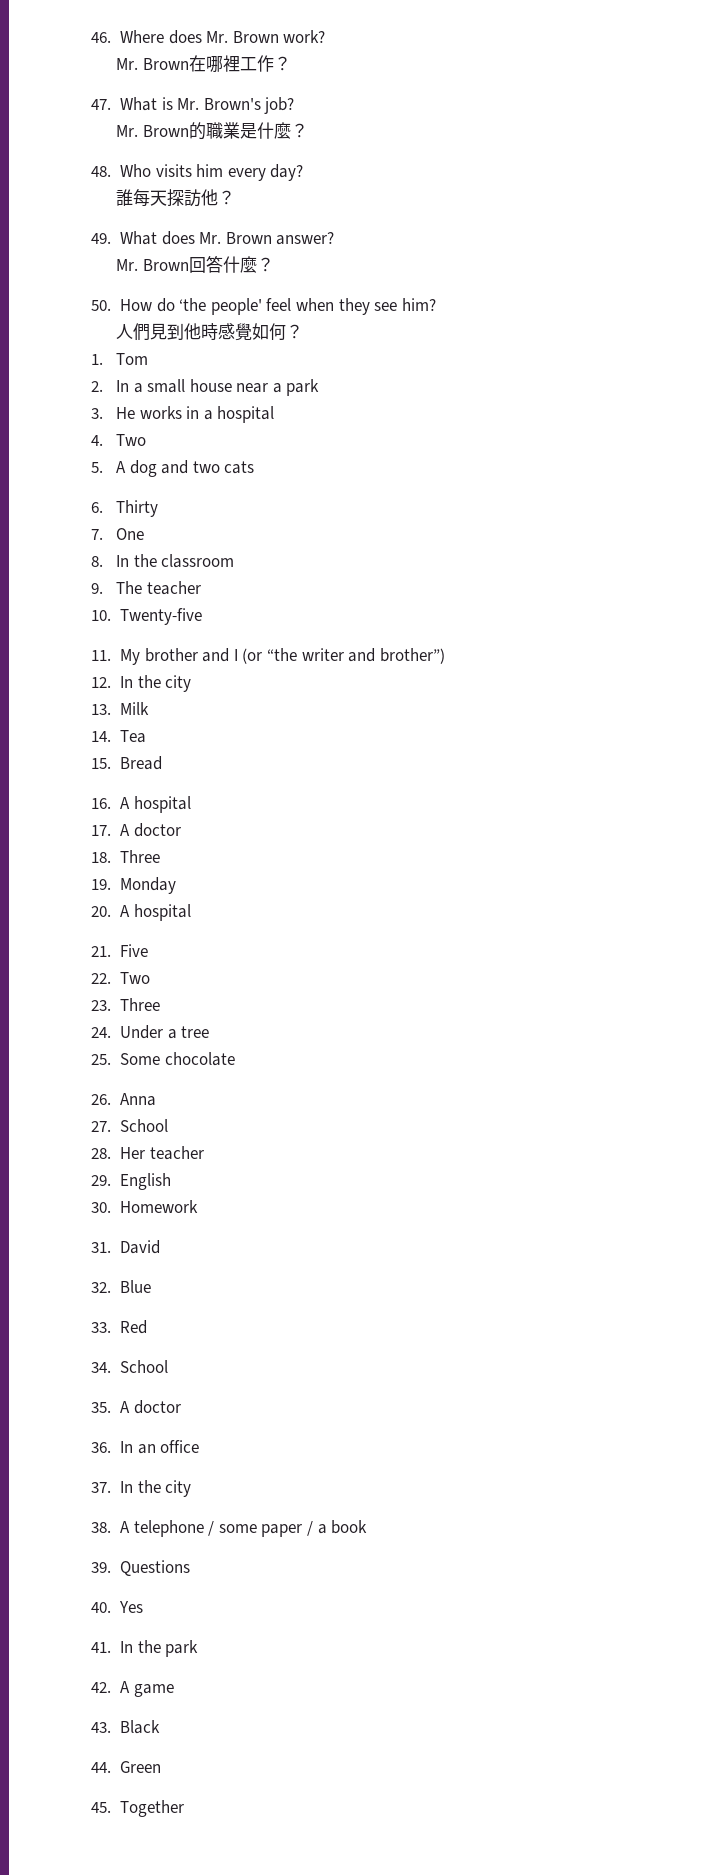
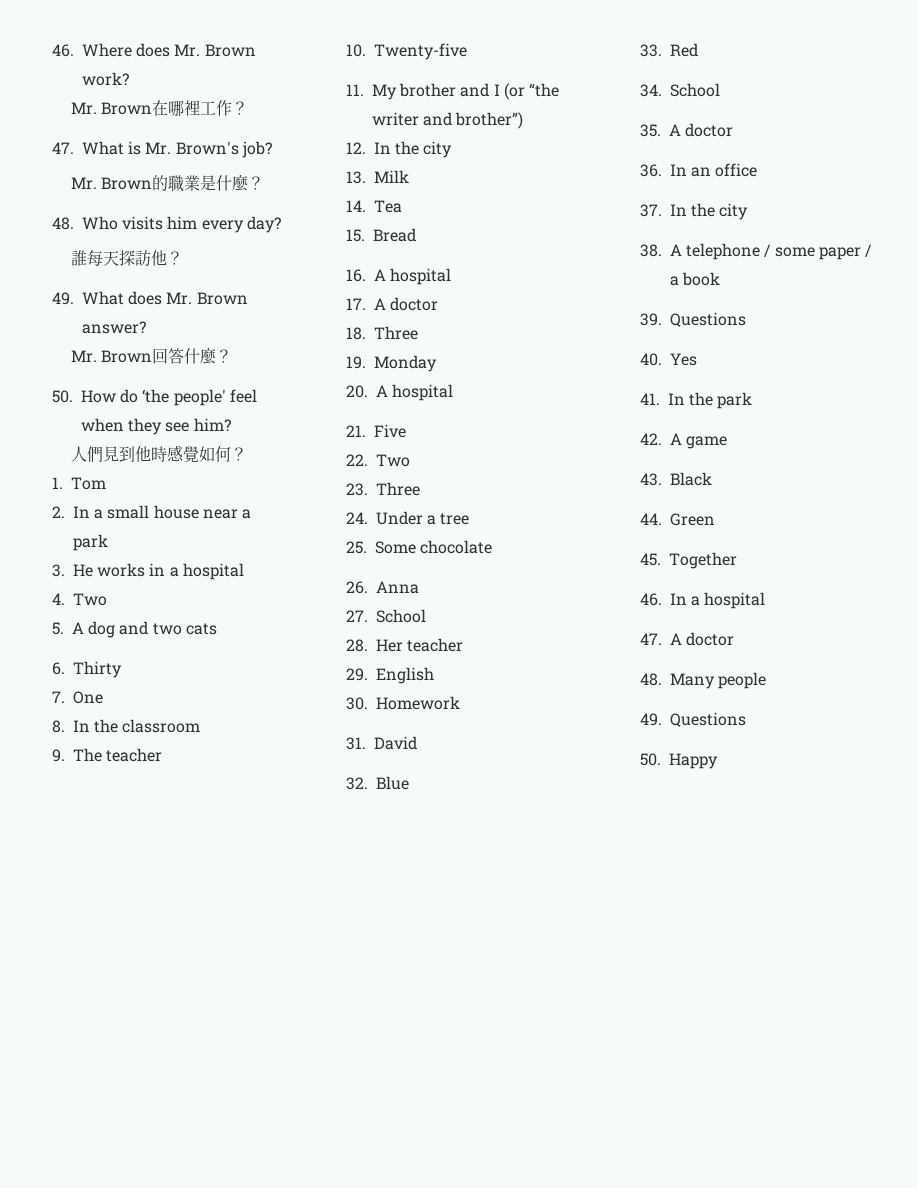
(184, 1808) none -> [639,592,766,609] [639,632,735,646] [639,672,767,689] [639,712,746,727] [639,753,718,769] // 46. In a hospital // 47. A doctor // 48. Many people // 49. Questions // 50. Happy

